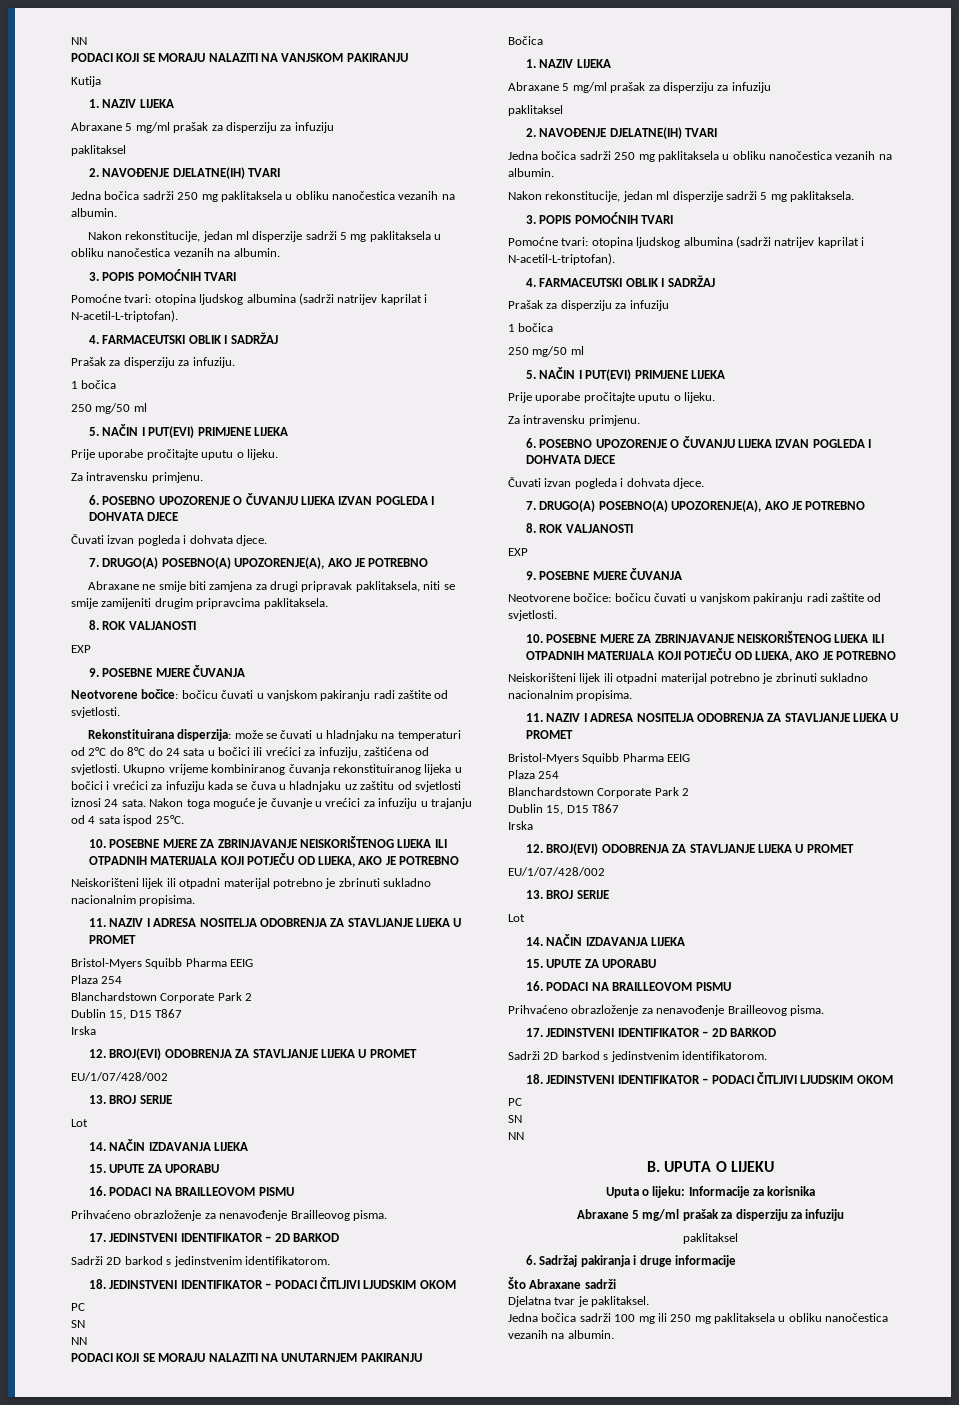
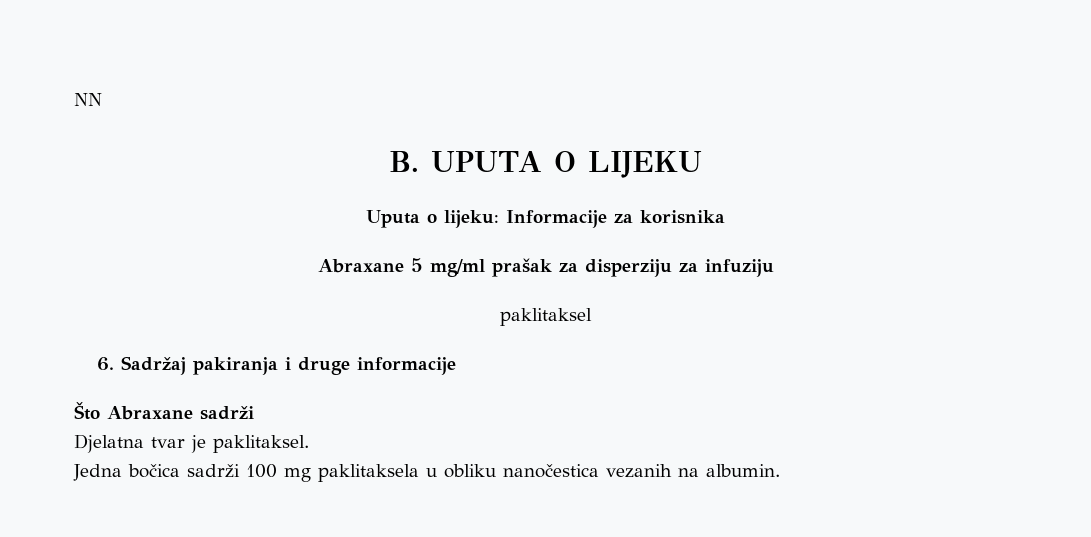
[71,37,87,45] [71,53,408,62] [71,76,101,87] [89,99,174,108] [71,122,334,133] [71,145,126,156] [89,167,281,179] [71,191,455,202] [71,208,117,217] [87,231,442,242] [71,248,280,257] [89,269,237,281] [71,293,427,305] [71,310,178,322] [89,332,278,344] [71,357,235,368] [71,380,117,389] [71,403,147,414] [89,424,288,438] [71,449,278,460] [71,472,203,483] [89,493,435,505] [89,512,179,521] [71,534,267,546] [89,557,429,569] [87,581,455,592] [71,598,328,609] [89,620,196,630] [71,645,91,653] [89,665,246,677] [71,689,449,701] [71,707,120,718] [87,729,461,741] [71,747,430,758] [71,764,462,775] [71,781,461,792] [71,798,472,809] [71,815,184,826] [89,836,447,848] [89,853,460,867] [71,878,431,889] [71,895,196,906] [89,918,462,927] [89,935,137,944] [71,958,254,969] [71,975,123,984] [71,992,253,1003] [71,1009,183,1020] [71,1026,96,1035] [89,1048,417,1060] [71,1072,168,1081] [89,1095,172,1104] [71,1119,88,1127] [89,1139,249,1151] [89,1164,220,1173] [89,1186,294,1196] [71,1210,387,1221] [89,1233,339,1242] [71,1256,330,1267] [89,1277,456,1289] [71,1303,85,1311] [71,1320,85,1328] [71,1337,87,1345] [71,1353,422,1362] [508,36,543,45] [526,59,611,68] [508,82,771,93] [508,105,563,116] [526,127,718,139] [508,151,892,162] [508,168,554,177] [508,191,854,202] [526,212,674,224] [508,236,864,248] [508,253,615,265] [526,275,715,287] [508,300,669,311] [508,323,554,332] [508,346,584,357] [526,367,725,381] [508,392,715,403] [508,415,640,426] [526,436,872,448] [526,455,616,464] [508,477,704,489] [526,500,866,512] [526,523,633,533] [508,548,528,556] [526,568,683,580] [508,593,882,604] [508,610,557,621] [526,631,884,643] [526,648,897,662] [508,673,868,684] [508,690,633,701] [526,713,899,722] [526,730,574,739] [508,753,691,764] [508,770,560,779] [508,787,690,798] [508,804,620,815] [508,821,533,830] [526,843,854,855] [508,867,605,876] [526,890,609,899] [508,914,525,922] [526,934,686,946] [526,959,657,968] [526,981,731,991] [508,1005,824,1016] [526,1028,776,1037] [508,1051,767,1062] [526,1072,893,1084] [508,1098,522,1106] [508,1115,522,1123] [508,1132,524,1140] NN // PODACI KOJI SE MORAJU NALAZITI NA VANJSKOM PAKIRANJU // Kutija // 1. NAZIV LIJEKA // Abraxane 5 mg/ml prašak za disperziju za infuziju // paklitaksel // 2. NAVOĐENJE DJELATNE(IH) TVARI // Jedna bočica sadrži 250 mg paklitaksela u obliku nanočestica vezanih na albumin. // Nakon rekonstitucije, jedan ml disperzije sadrži 5 mg paklitaksela u obliku nanočestica vezanih na albumin. // 3. POPIS POMOĆNIH TVARI // Pomoćne tvari: otopina ljudskog albumina (sadrži natrijev kaprilat i N-acetil-L-triptofan). // 4. FARMACEUTSKI OBLIK I SADRŽAJ // Prašak za disperziju za infuziju. // 1 bočica // 250 mg/50 ml // 5. NAČIN I PUT(EVI) PRIMJENE LIJEKA // Prije uporabe pročitajte uputu o lijeku. // Za intravensku primjenu. // 6. POSEBNO UPOZORENJE O ČUVANJU LIJEKA IZVAN POGLEDA I DOHVATA DJECE // Čuvati izvan pogleda i dohvata djece. // 7. DRUGO(A) POSEBNO(A) UPOZORENJE(A), AKO JE POTREBNO // Abraxane ne smije biti zamjena za drugi pripravak paklitaksela, niti se smije zamijeniti drugim pripravcima paklitaksela. // 8. ROK VALJANOSTI // EXP // 9. POSEBNE MJERE ČUVANJA // Neotvorene bočice: bočicu čuvati u vanjskom pakiranju radi zaštite od svjetlosti. // Rekonstituirana disperzija: može se čuvati u hladnjaku na temperaturi od 2°C do 8°C do 24 sata u bočici ili vrećici za infuziju, zaštićena od svjetlosti. Ukupno vrijeme kombiniranog čuvanja rekonstituiranog lijeka u bočici i vrećici za infuziju kada se čuva u hladnjaku uz zaštitu od svjetlosti iznosi 24 sata. Nakon toga moguće je čuvanje u vrećici za infuziju u trajanju od 4 sata ispod 25°C. // 10. POSEBNE MJERE ZA ZBRINJAVANJE NEISKORIŠTENOG LIJEKA ILI OTPADNIH MATERIJALA KOJI POTJEČU OD LIJEKA, AKO JE POTREBNO // Neiskorišteni lijek ili otpadni materijal potrebno je zbrinuti sukladno nacionalnim propisima. // 11. NAZIV I ADRESA NOSITELJA ODOBRENJA ZA STAVLJANJE LIJEKA U PROMET // Bristol-Myers Squibb Pharma EEIG // Plaza 254 // Blanchardstown Corporate Park 2 // Dublin 15, D15 T867 // Irska // 12. BROJ(EVI) ODOBRENJA ZA STAVLJANJE LIJEKA U PROMET // EU/1/07/428/002 // 13. BROJ SERIJE // Lot // 14. NAČIN IZDAVANJA LIJEKA // 15. UPUTE ZA UPORABU // 16. PODACI NA BRAILLEOVOM PISMU // Prihvaćeno obrazloženje za nenavođenje Brailleovog pisma. // 17. JEDINSTVENI IDENTIFIKATOR – 2D BARKOD // Sadrži 2D barkod s jedinstvenim identifikatorom. // 18. JEDINSTVENI IDENTIFIKATOR – PODACI ČITLJIVI LJUDSKIM OKOM // PC // SN // NN // PODACI KOJI SE MORAJU NALAZITI NA UNUTARNJEM PAKIRANJU // Bočica // 1. NAZIV LIJEKA // Abraxane 5 mg/ml prašak za disperziju za infuziju // paklitaksel // 2. NAVOĐENJE DJELATNE(IH) TVARI // Jedna bočica sadrži 250 mg paklitaksela u obliku nanočestica vezanih na albumin. // Nakon rekonstitucije, jedan ml disperzije sadrži 5 mg paklitaksela. // 3. POPIS POMOĆNIH TVARI // Pomoćne tvari: otopina ljudskog albumina (sadrži natrijev kaprilat i N-acetil-L-triptofan). // 4. FARMACEUTSKI OBLIK I SADRŽAJ // Prašak za disperziju za infuziju // 1 bočica // 250 mg/50 ml // 5. NAČIN I PUT(EVI) PRIMJENE LIJEKA // Prije uporabe pročitajte uputu o lijeku. // Za intravensku primjenu. // 6. POSEBNO UPOZORENJE O ČUVANJU LIJEKA IZVAN POGLEDA I DOHVATA DJECE // Čuvati izvan pogleda i dohvata djece. // 7. DRUGO(A) POSEBNO(A) UPOZORENJE(A), AKO JE POTREBNO // 8. ROK VALJANOSTI // EXP // 9. POSEBNE MJERE ČUVANJA // Neotvorene bočice: bočicu čuvati u vanjskom pakiranju radi zaštite od svjetlosti. // 10. POSEBNE MJERE ZA ZBRINJAVANJE NEISKORIŠTENOG LIJEKA ILI OTPADNIH MATERIJALA KOJI POTJEČU OD LIJEKA, AKO JE POTREBNO // Neiskorišteni lijek ili otpadni materijal potrebno je zbrinuti sukladno nacionalnim propisima. // 11. NAZIV I ADRESA NOSITELJA ODOBRENJA ZA STAVLJANJE LIJEKA U PROMET // Bristol-Myers Squibb Pharma EEIG // Plaza 254 // Blanchardstown Corporate Park 2 // Dublin 15, D15 T867 // Irska // 12. BROJ(EVI) ODOBRENJA ZA STAVLJANJE LIJEKA U PROMET // EU/1/07/428/002 // 13. BROJ SERIJE // Lot // 14. NAČIN IZDAVANJA LIJEKA // 15. UPUTE ZA UPORABU // 16. PODACI NA BRAILLEOVOM PISMU // Prihvaćeno obrazloženje za nenavođenje Brailleovog pisma. // 17. JEDINSTVENI IDENTIFIKATOR – 2D BARKOD // Sadrži 2D barkod s jedinstvenim identifikatorom. // 18. JEDINSTVENI IDENTIFIKATOR – PODACI ČITLJIVI LJUDSKIM OKOM // PC // SN // NN -> [74,93,102,106] NN
[657,1313,711,1324] ili 250 mg -> (311, 475) none

